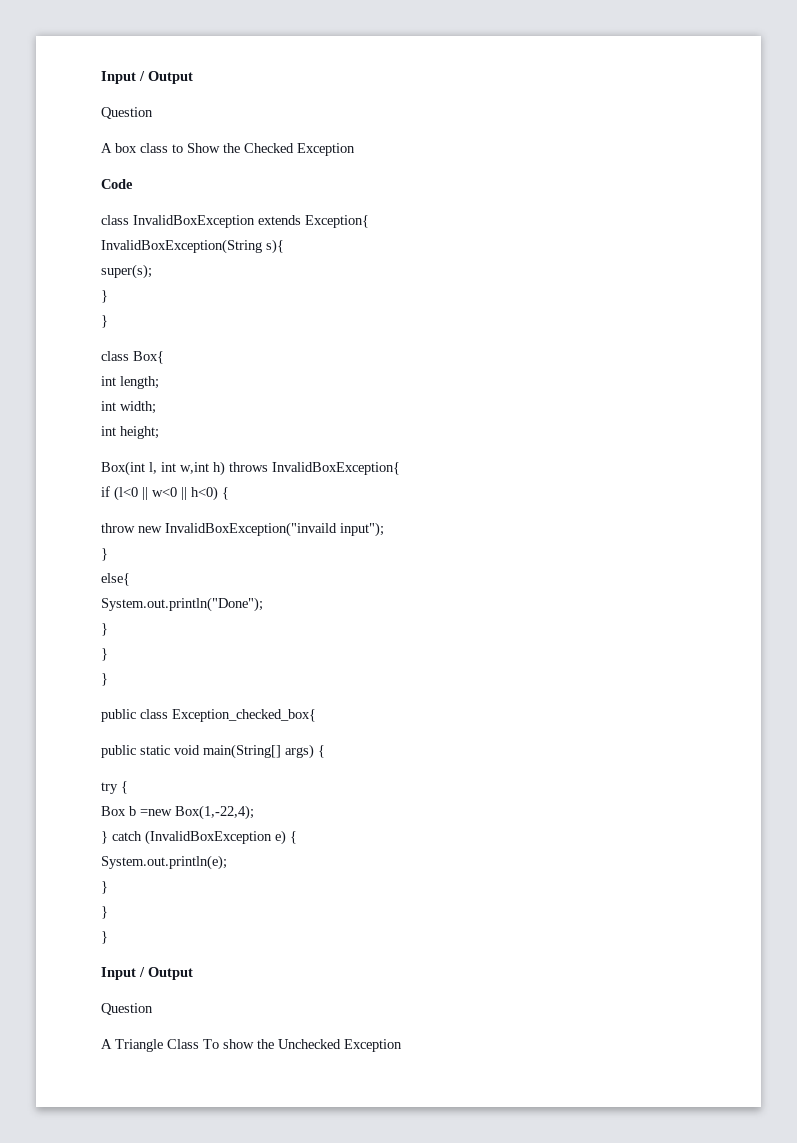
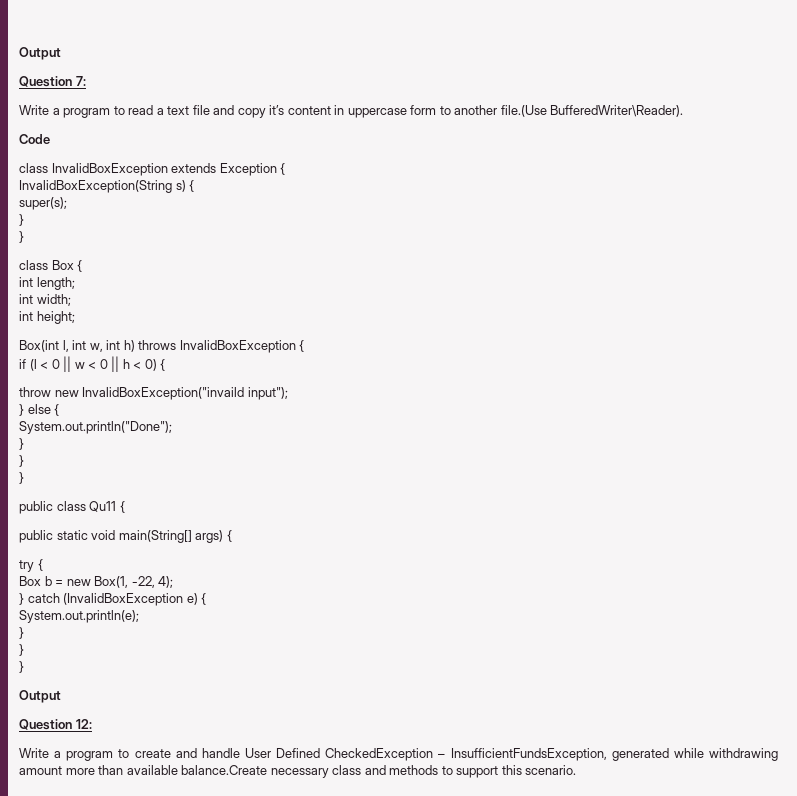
[101,71,193,84] [101,107,153,119] [101,143,355,156] Input / Output // Question // A box class to Show the Checked Exception -> [19,47,61,60] [19,76,86,87] [19,105,684,118] Output // Question 7: // Write a program to read a text file and copy it’s content in uppercase form to another file.(Use BufferedWriter\Reader).
[305,215,369,228] Exception{ -> [219,163,286,176] Exception {
[266,239,284,254] s){ -> [175,180,195,192] s) {
[133,351,164,364] Box{ -> [51,260,83,272] Box {
[180,461,400,476] [101,486,218,501] w,int h) throws InvalidBoxException{ // if (l<0 || w<0 || h<0) -> [89,340,305,353] [19,356,157,372] w, int h) throws InvalidBoxException { // if (l < 0 || w < 0 || h < 0)
[101,573,130,586] // else{ -> [27,404,60,416] else {
[172,709,316,722] Exception_checked_box{ -> [89,501,125,513] Qu11 {
[140,805,254,820] =new Box(1,-22,4); -> [55,576,174,588] = new Box(1, -22, 4);
[101,967,193,980] [101,1003,153,1015] [101,1039,402,1052] Input / Output // Question // A Triangle Class To show the Unchecked Exception -> [19,690,61,703] [19,719,92,730] [19,748,778,761] [19,765,577,778] Output // Question 12: // Write a program to create and handle User Defined CheckedException – InsufficientFundsException, generated while withdrawing amount more than available balance.Create necessary class and methods to support this scenario.

